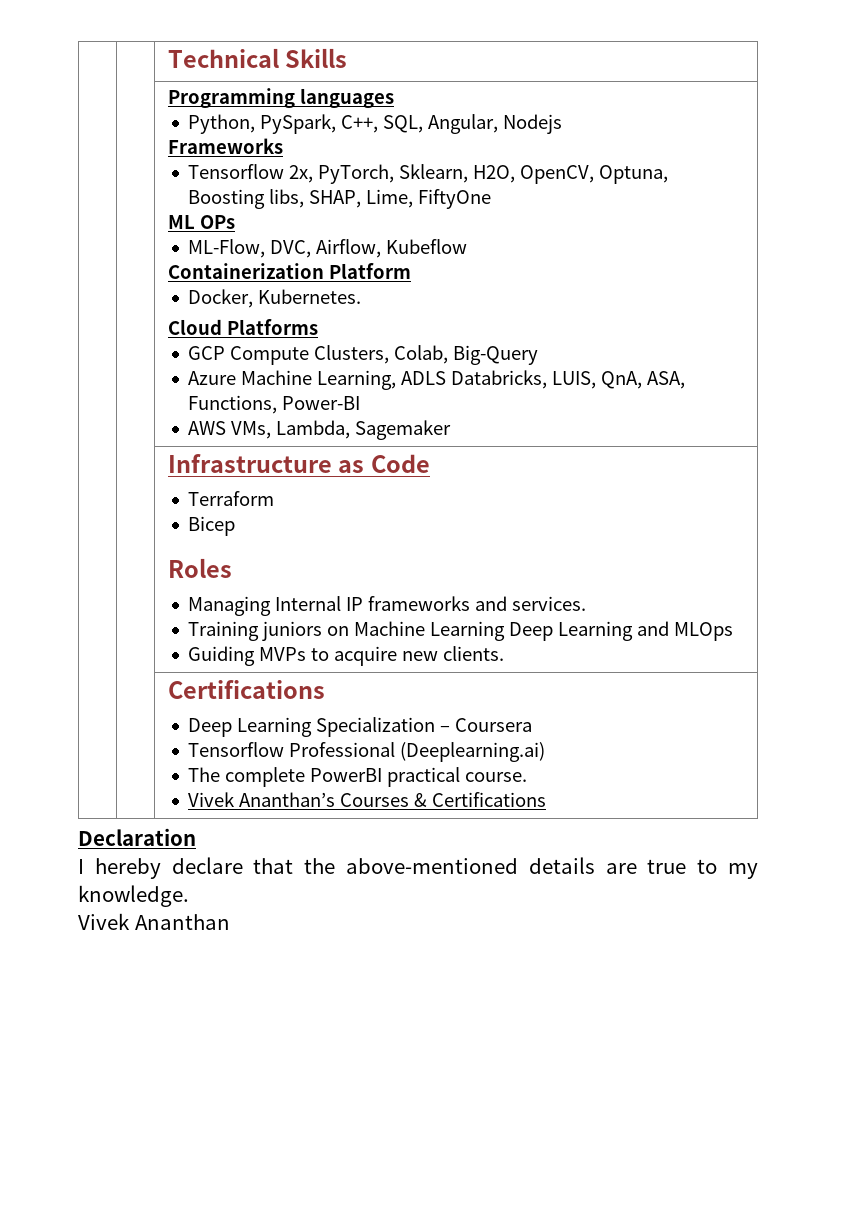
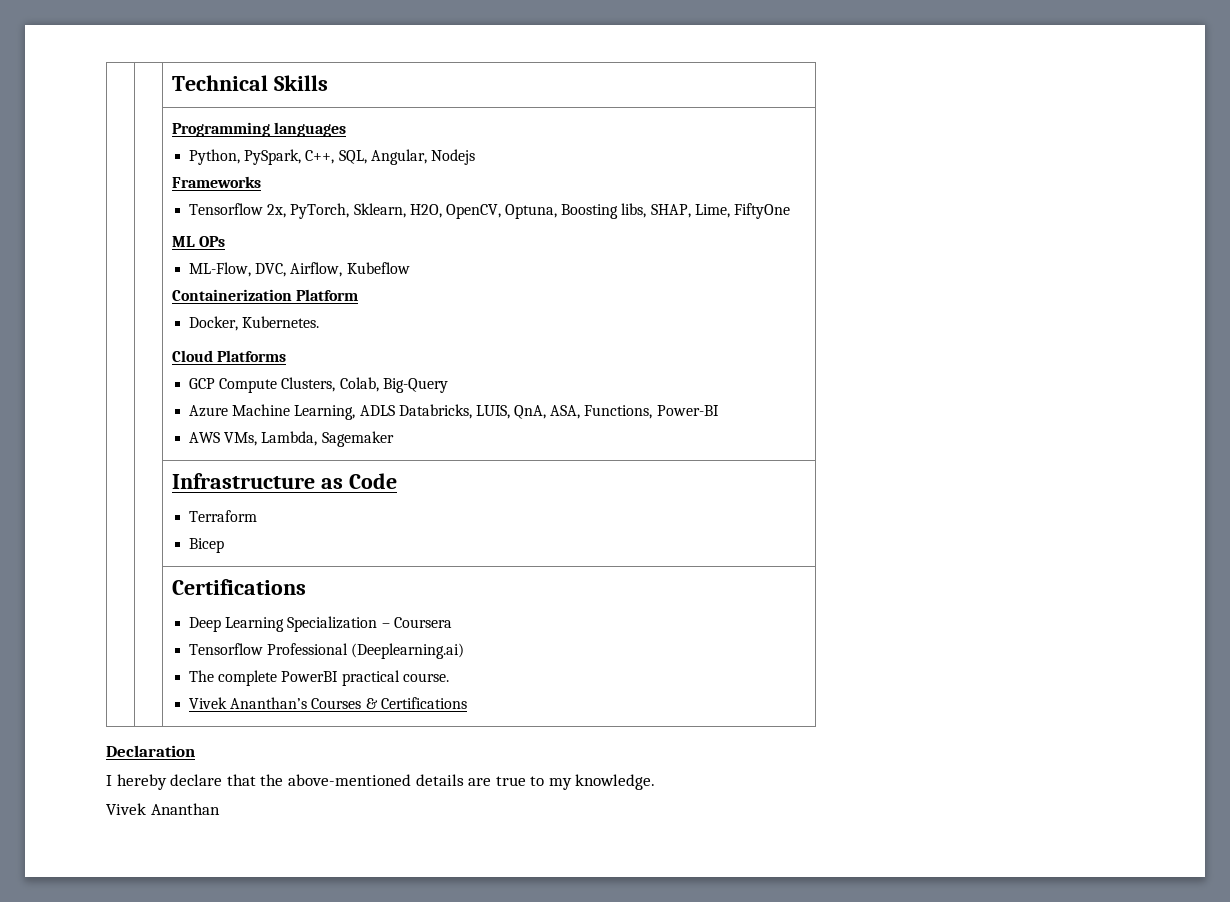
[168,558,233,578] [188,596,587,616] [188,621,734,641] [188,646,505,666] // Roles // Managing Internal IP frameworks and services. // Training juniors on Machine Learning Deep Learning and MLOps // Guiding MVPs to acquire new clients. -> (224, 545) none

